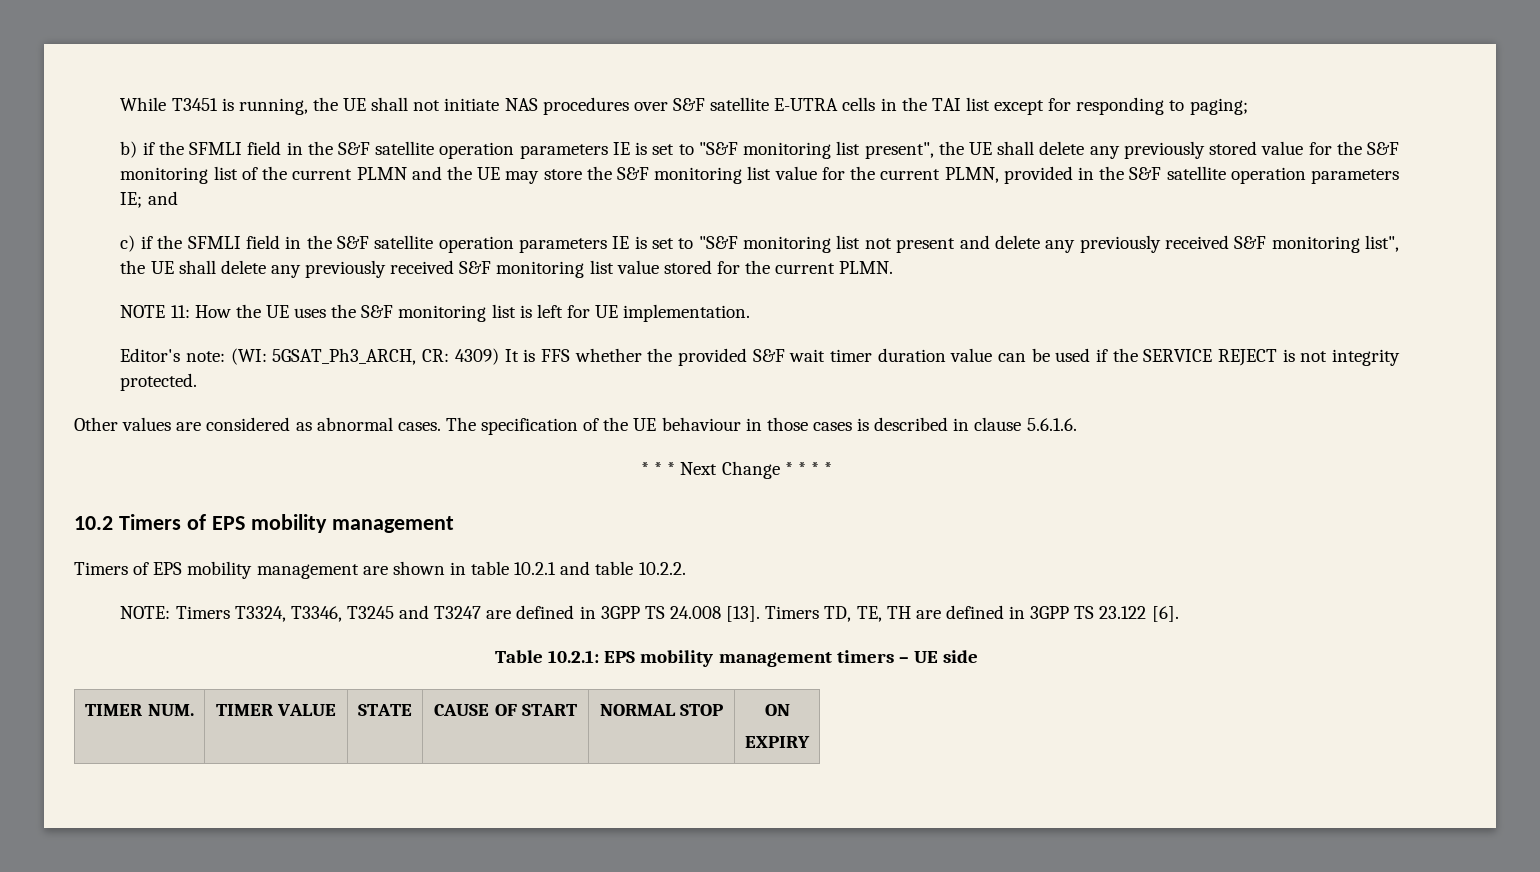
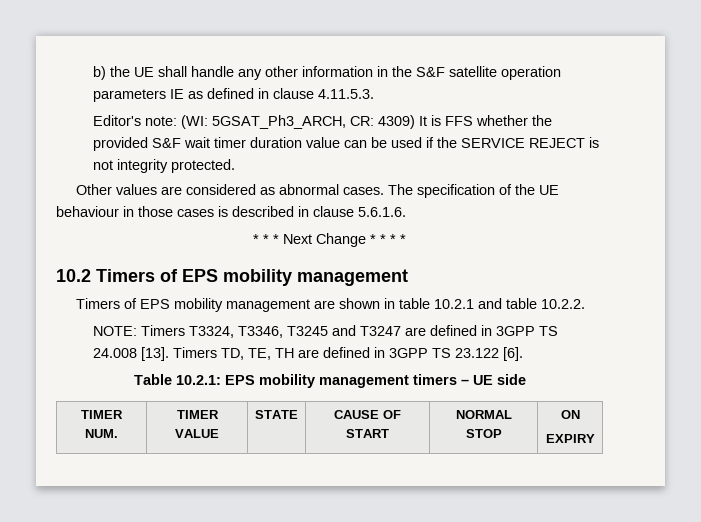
[120,97,1248,115] [120,141,1399,159] [120,166,1399,184] [120,191,178,208] [120,235,1399,253] [120,260,894,278] [120,304,751,322] While T3451 is running, the UE shall not initiate NAS procedures over S&F satellite E-UTRA cells in the TAI list except for responding to paging; // b) if the SFMLI field in the S&F satellite operation parameters IE is set to "S&F monitoring list present", the UE shall delete any previously stored value for the S&F monitoring list of the current PLMN and the UE may store the S&F monitoring list value for the current PLMN, provided in the S&F satellite operation parameters IE; and // c) if the SFMLI field in the S&F satellite operation parameters IE is set to "S&F monitoring list not present and delete any previously received S&F monitoring list", the UE shall delete any previously received S&F monitoring list value stored for the current PLMN. // NOTE 11: How the UE uses the S&F monitoring list is left for UE implementation. -> [93,66,562,80] [93,88,375,102] b) the UE shall handle any other information in the S&F satellite operation parameters IE as defined in clause 4.11.5.3.

